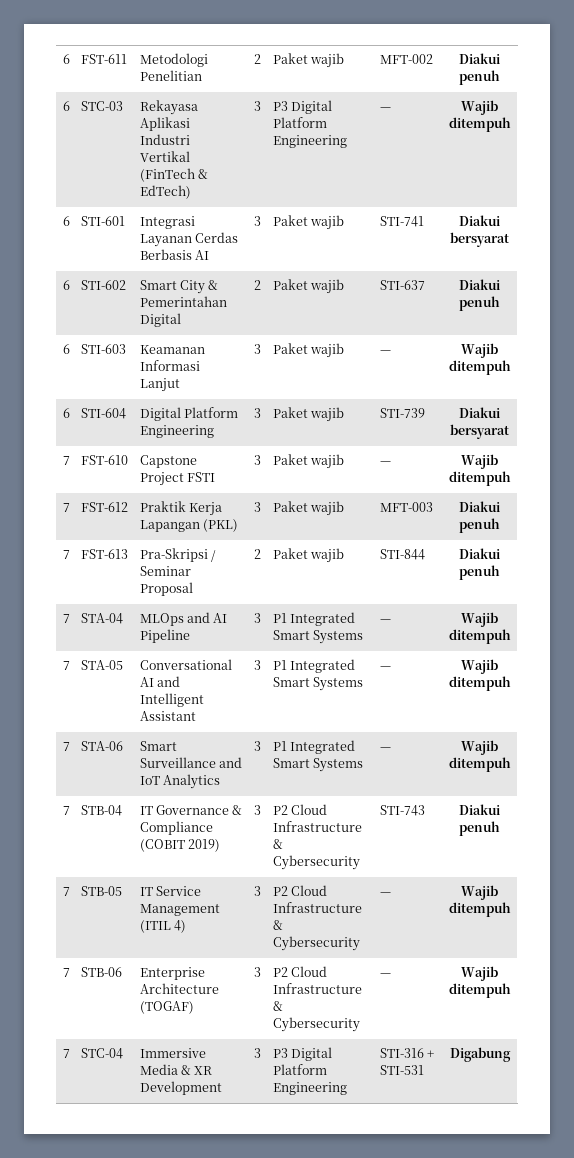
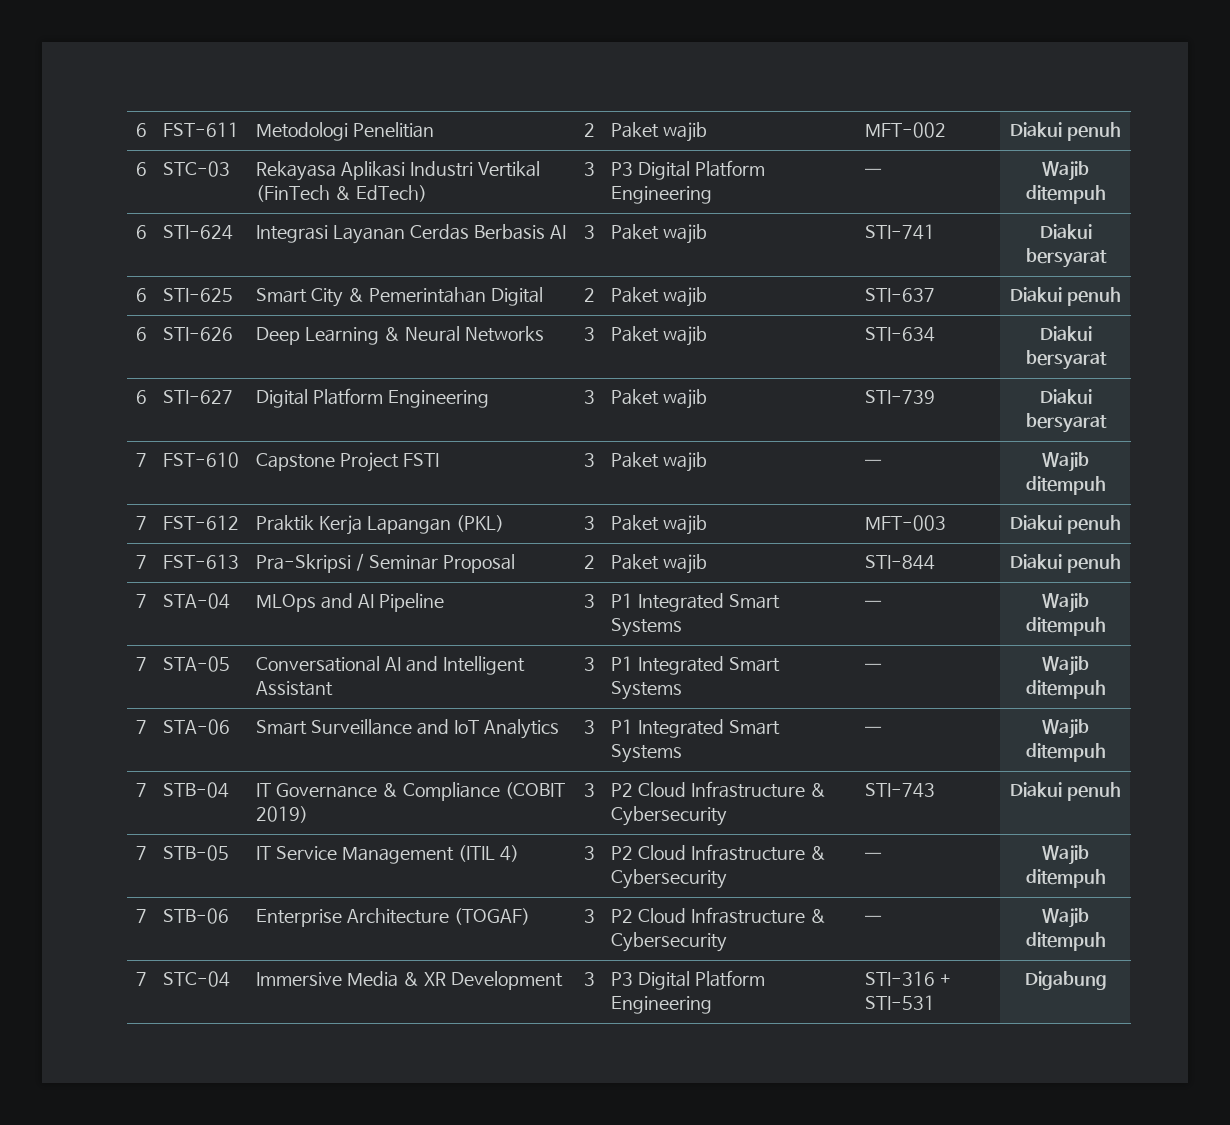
[80,216,125,226] STI-601 -> [163,225,234,240] STI-624
[80,280,126,290] STI-602 -> [163,288,234,302] STI-625
[80,344,126,354] [139,345,205,354] [139,360,200,371] [139,378,180,392] [254,344,261,354] [272,343,344,358] [379,350,391,354] [461,343,498,358] [448,360,511,375] [62,408,70,418] [80,408,126,419] STI-603 | Keamanan Informasi Lanjut | 3 | Paket wajib | — | Wajib ditempuh // 6 | STI-604 -> [163,327,234,341] [256,326,544,345] [583,327,595,341] [611,326,708,346] [865,327,936,342] [1039,326,1092,341] [1025,350,1107,370] [136,390,147,404] [163,390,234,404] STI-626 | Deep Learning & Neural Networks | 3 | Paket wajib | STI-634 | Diakui bersyarat // 6 | STI-627

